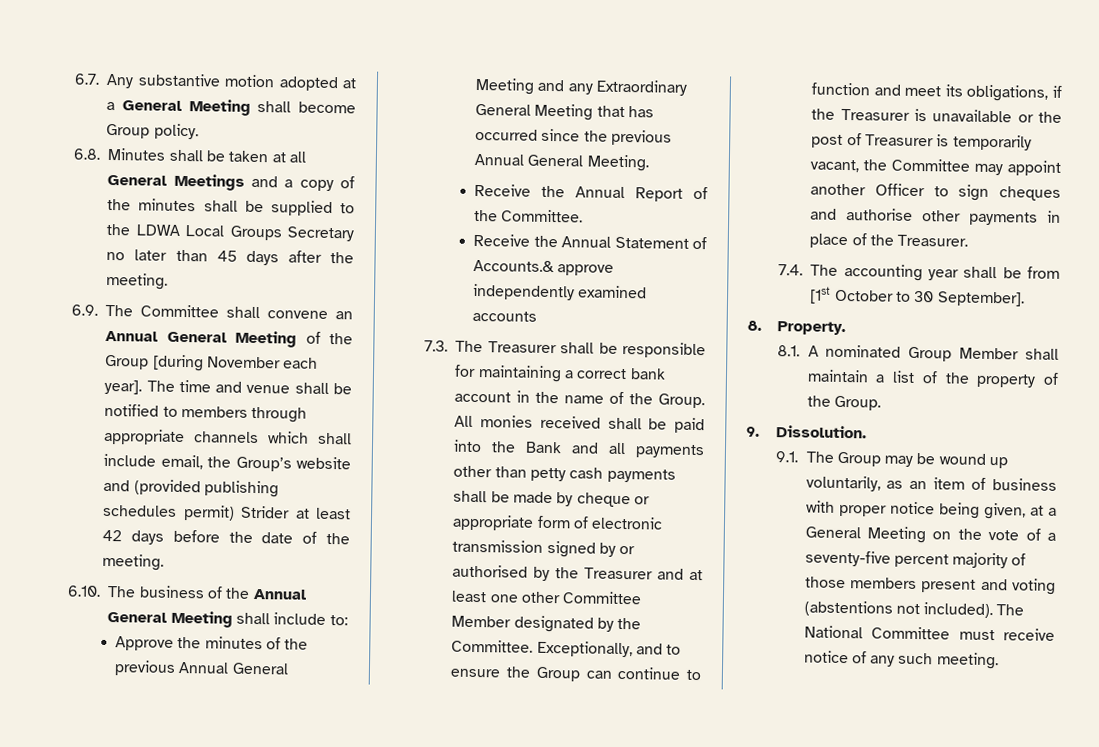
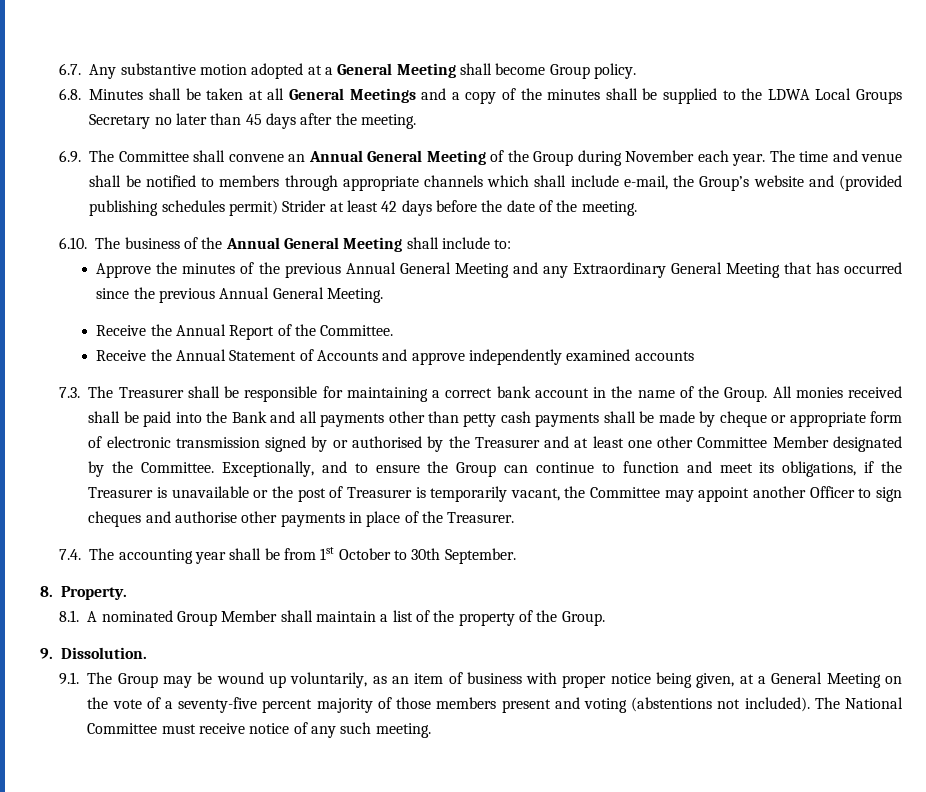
[152,354,204,372] [during -> [577,150,622,166] during
[104,379,143,395] year]. -> [732,154,766,166] year.
[160,454,203,470] email, -> [623,175,668,190] e-mail,
[473,259,556,273] Accounts.& -> [316,349,408,361] Accounts and
[809,286,832,304] [1st -> [320,547,335,560] 1st
[914,290,1025,307] 30 September]. -> [411,548,516,564] 30th September.

